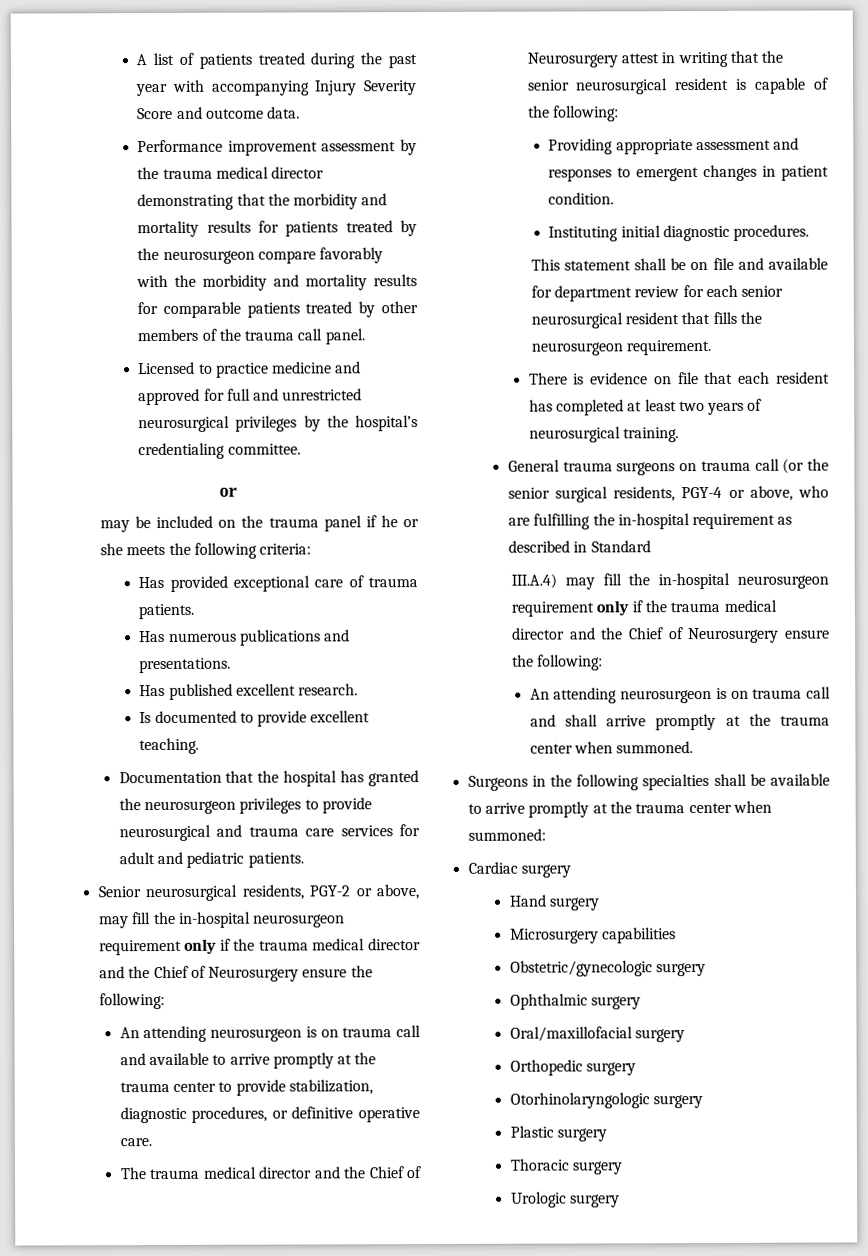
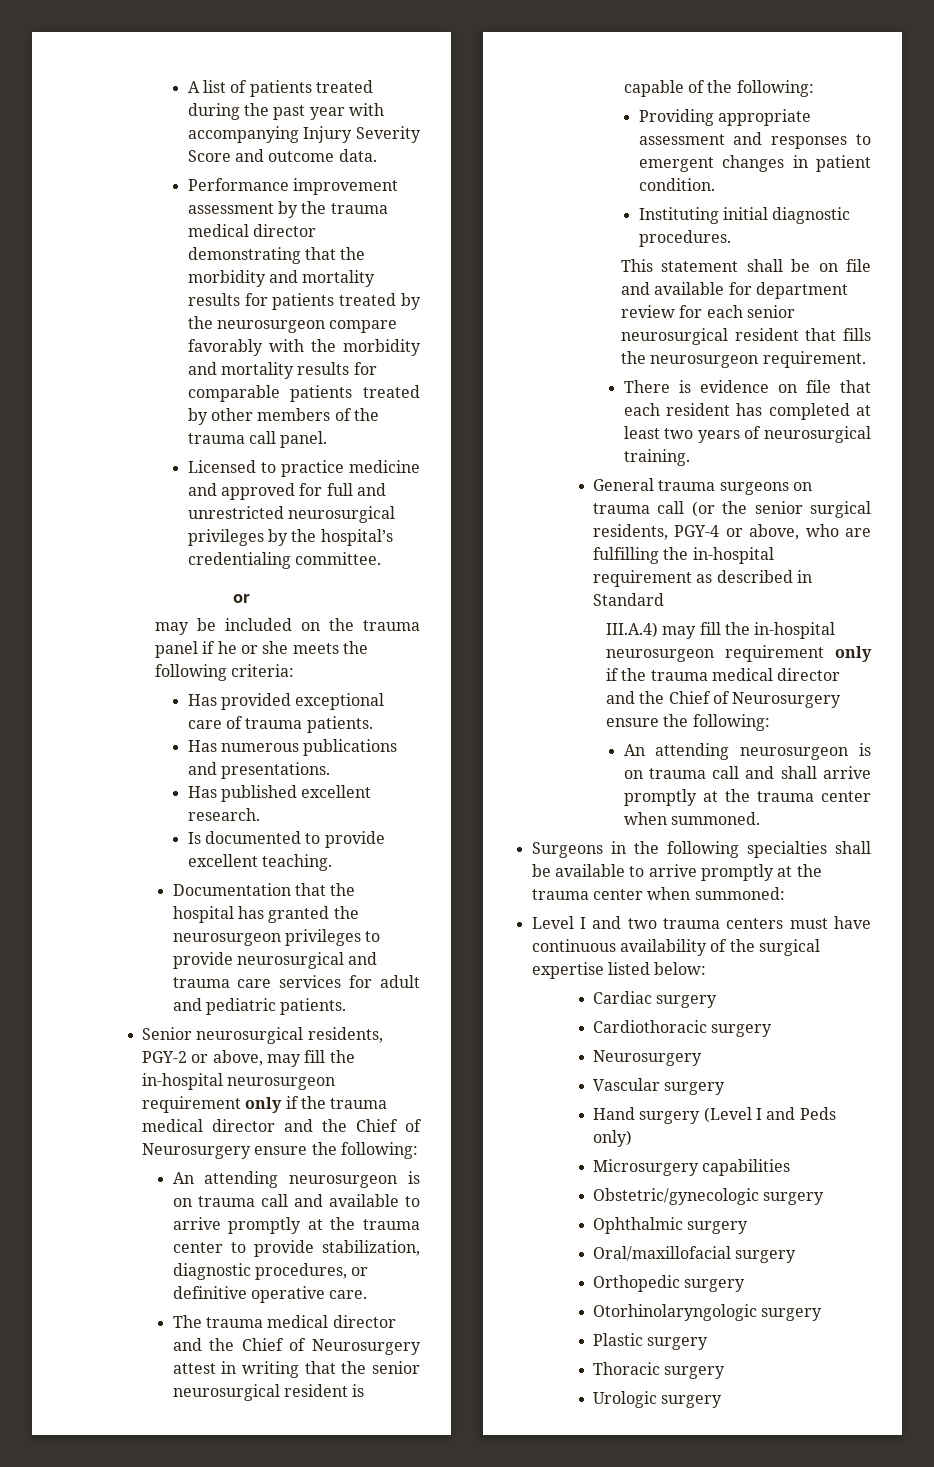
[467,861,571,878] [508,894,601,911] Cardiac surgery // Hand surgery -> [531,916,871,929] [531,939,820,956] [531,962,707,979] [592,991,718,1008] [592,1020,773,1037] [592,1050,702,1066] [592,1078,726,1095] [592,1107,836,1124] [592,1130,632,1147] Level I and two trauma centers must have continuous availability of the surgical expertise listed below: // Cardiac surgery // Cardiothoracic surgery // Neurosurgery // Vascular surgery // Hand surgery (Level I and Peds only)

